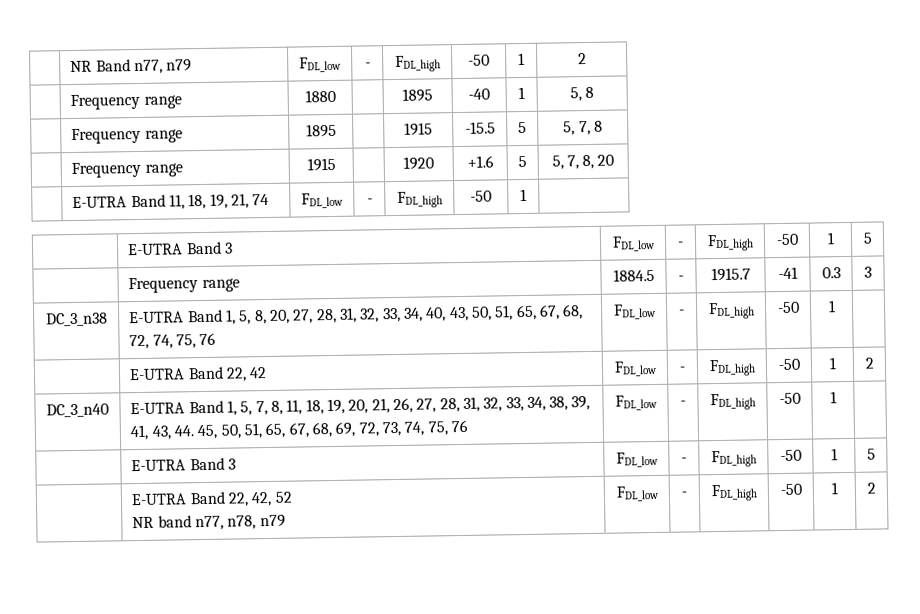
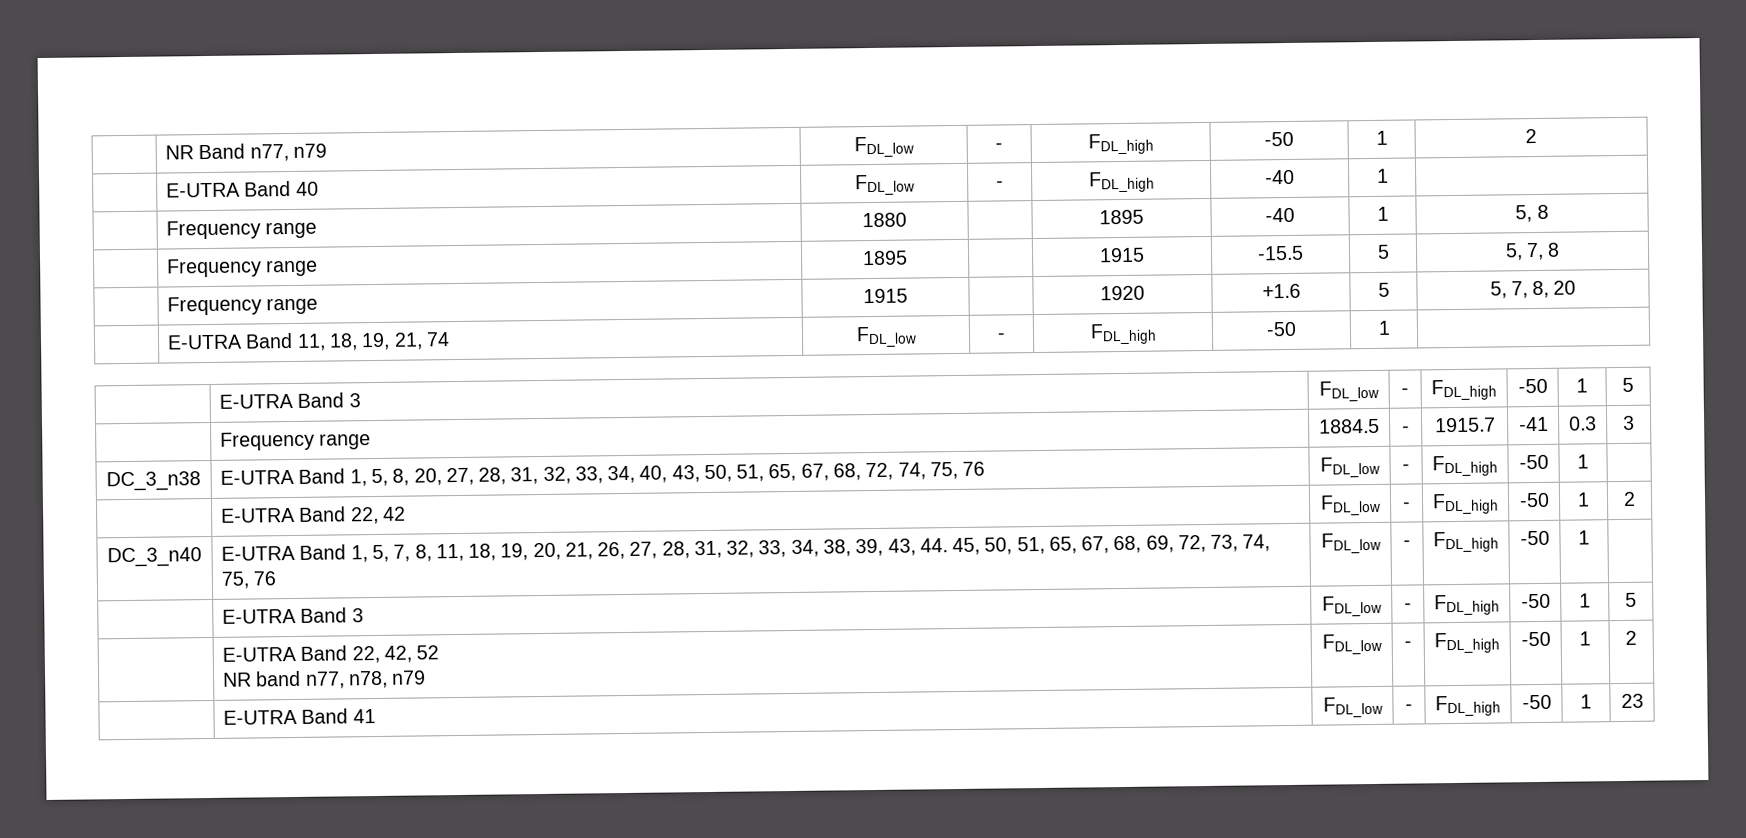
(587, 59) none -> [166,180,319,198] [854,174,915,196] [996,180,1004,188] [1088,171,1155,193] [1265,169,1295,185] [1376,168,1389,183] // | E-UTRA Band 40 | FDL_low | - | FDL_high | -40 | 1 |
[130,424,150,441] 41, -> (884, 547) none
(876, 488) none -> [223,708,376,725] [1322,696,1383,718] [1405,703,1413,711] [1435,695,1501,717] [1521,694,1552,710] [1580,694,1592,709] [1620,693,1644,709] // | E-UTRA Band 41 | FDL_low | - | FDL_high | -50 | 1 | 23

